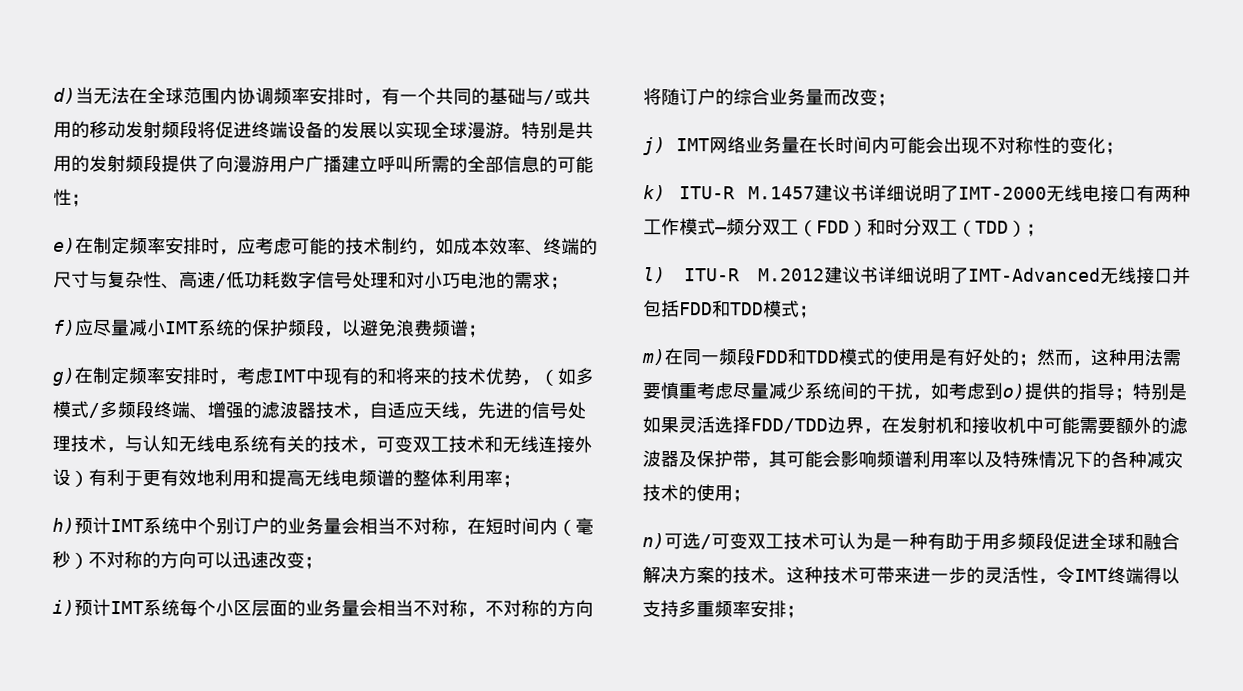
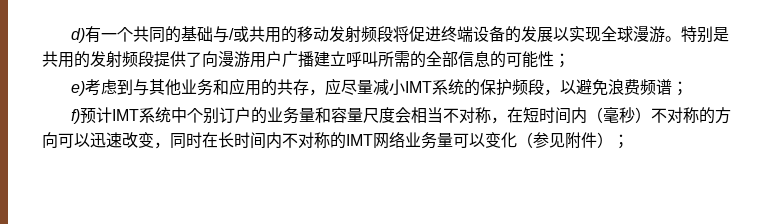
[75,86,382,106] 当无法在全球范围内协调频率安排时， -> (85, 35) none
[75,236,598,256] [53,270,569,290] [53,319,76,336] 在制定频率安排时，应考虑可能的技术制约，如成本效率、终端的尺寸与复杂性、高速/低功耗数字信号处理和对小巧电池的需求； // f) -> [84,78,325,96] 考虑到与其他业务和应用的共存，
[52,366,594,386] [52,400,586,420] [52,434,593,454] [52,468,521,488] [52,517,75,534] g)在制定频率安排时，考虑IMT中现有的和将来的技术优势，（如多模式/多频段终端、增强的滤波器技术，自适应天线，先进的信号处理技术，与认知无线电系统有关的技术，可变双工技术和无线连接外设）有利于更有效地利用和提高无线电频谱的整体利用率； // h) -> [70,109,80,124] f)
(342, 526) none -> [314,107,395,123] 和容量尺度
[304,556,323,570] [52,598,594,618] [643,88,896,107] [643,136,1124,156] [643,184,1191,203] [643,218,1045,237] [643,266,1191,285] [643,300,818,319] [641,348,1181,367] [642,382,1187,401] [642,416,1188,435] [642,450,1183,469] [642,484,751,503] [642,532,1180,551] [642,566,1180,585] [642,600,787,618] ； // i)预计IMT系统每个小区层面的业务量会相当不对称，不对称的方向将随订户的综合业务量而改变； // j) IMT网络业务量在长时间内可能会出现不对称性的变化； // k) ITU-R M.1457建议书详细说明了IMT-2000无线电接口有两种工作模式–频分双工（FDD）和时分双工（TDD）； // l) ITU-R M.2012建议书详细说明了IMT-Advanced无线接口并包括FDD和TDD模式； // m)在同一频段FDD和TDD模式的使用是有好处的；然而，这种用法需要慎重考虑尽量减少系统间的干扰，如考虑到o)提供的指导；特别是如果灵活选择FDD/TDD边界，在发射机和接收机中可能需要额外的滤波器及保护带，其可能会影响频谱利用率以及特殊情况下的各种减灾技术的使用； // n)可选/可变双工技术可认为是一种有助于用多频段促进全球和融合解决方案的技术。这种技术可带来进一步的灵活性，令IMT终端得以支持多重频率安排 -> [154,131,613,149] ，同时在长时间内不对称的IMT网络业务量可以变化（参见附件）

